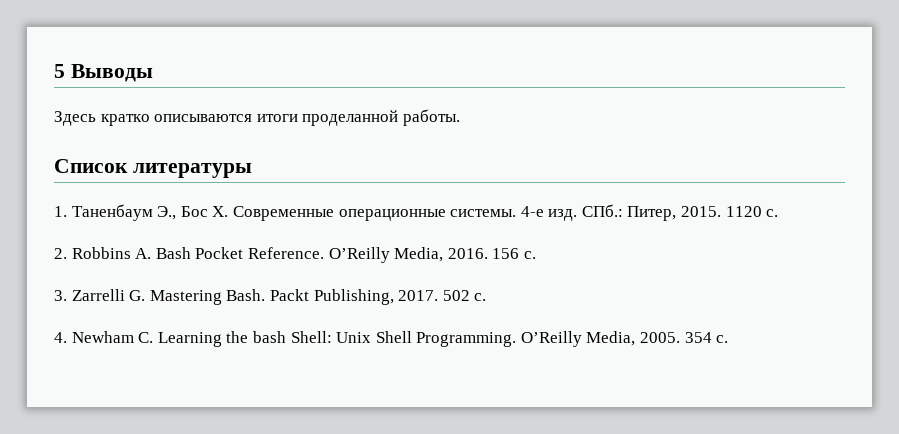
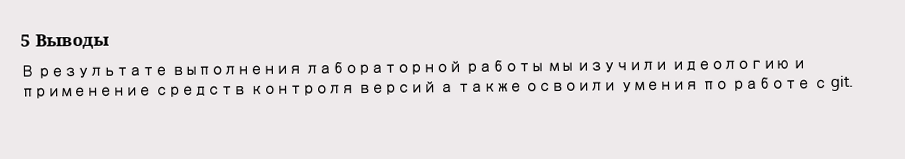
[54,109,460,126] [54,159,252,178] [54,204,779,221] [54,247,536,263] [54,289,487,305] [54,331,729,347] Здесь кратко описываются итоги проделанной работы. // Список литературы // 1. Таненбаум Э., Бос Х. Современные операционные системы. 4-е изд. СПб.: Питер, 2015. 1120 с. // 2. Robbins A. Bash Pocket Reference. O’Reilly Media, 2016. 156 с. // 3. Zarrelli G. Mastering Bash. Packt Publishing, 2017. 502 с. // 4. Newham C. Learning the bash Shell: Unix Shell Programming. O’Reilly Media, 2005. 354 с. -> [20,59,807,79] [21,75,855,99] В результате выполнения лабораторной работы мы изучили идеологию и применение средств контроля версий а также освоили умения по работе с git.

